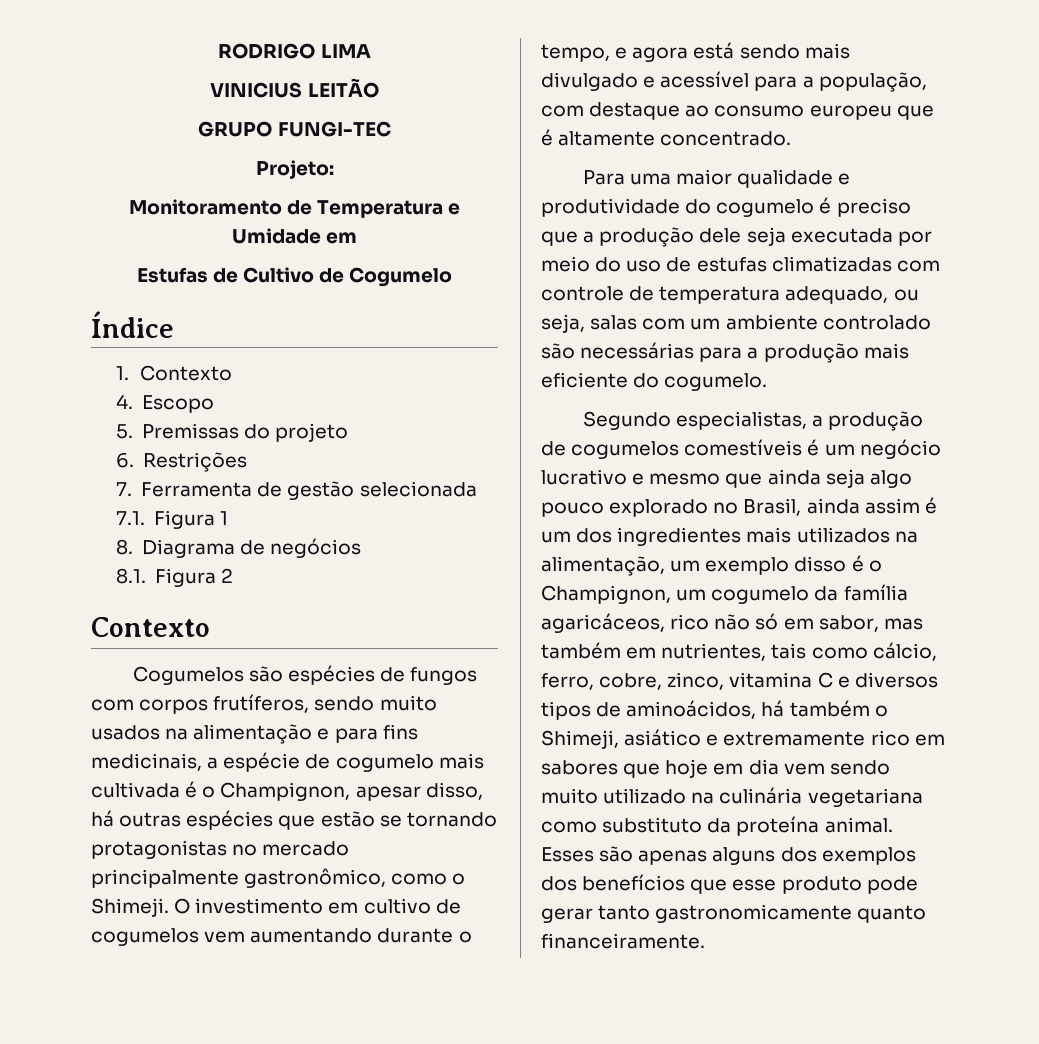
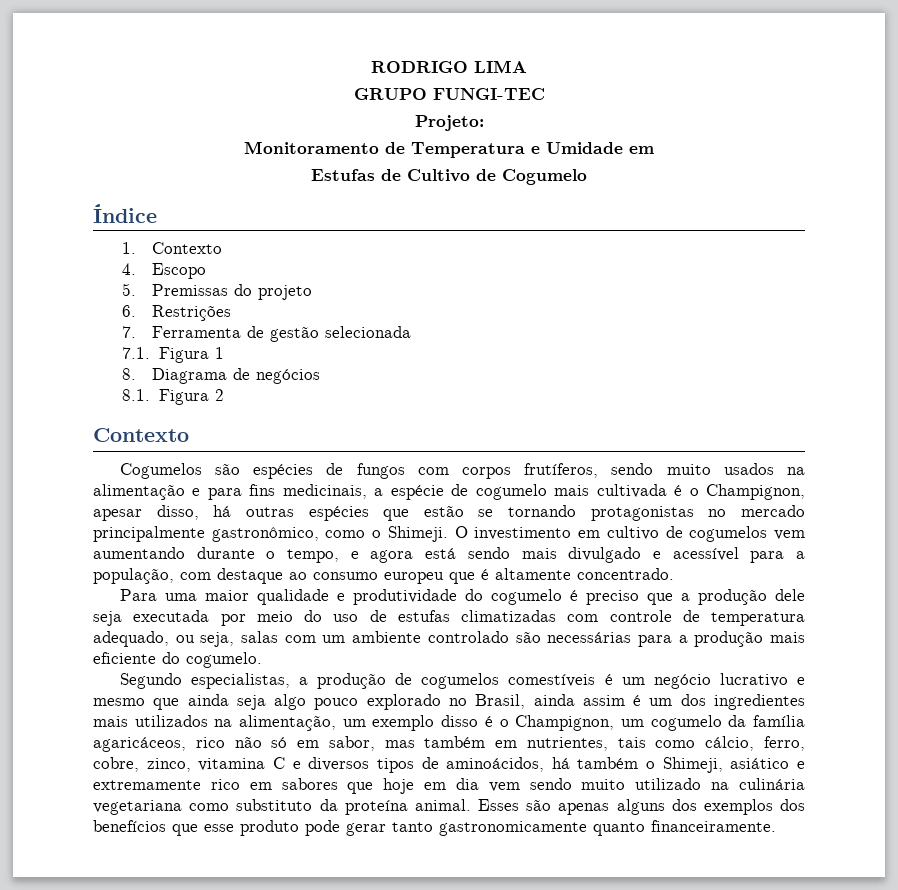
[210,78,379,98] // VINICIUS LEITÃO -> (527, 66) none

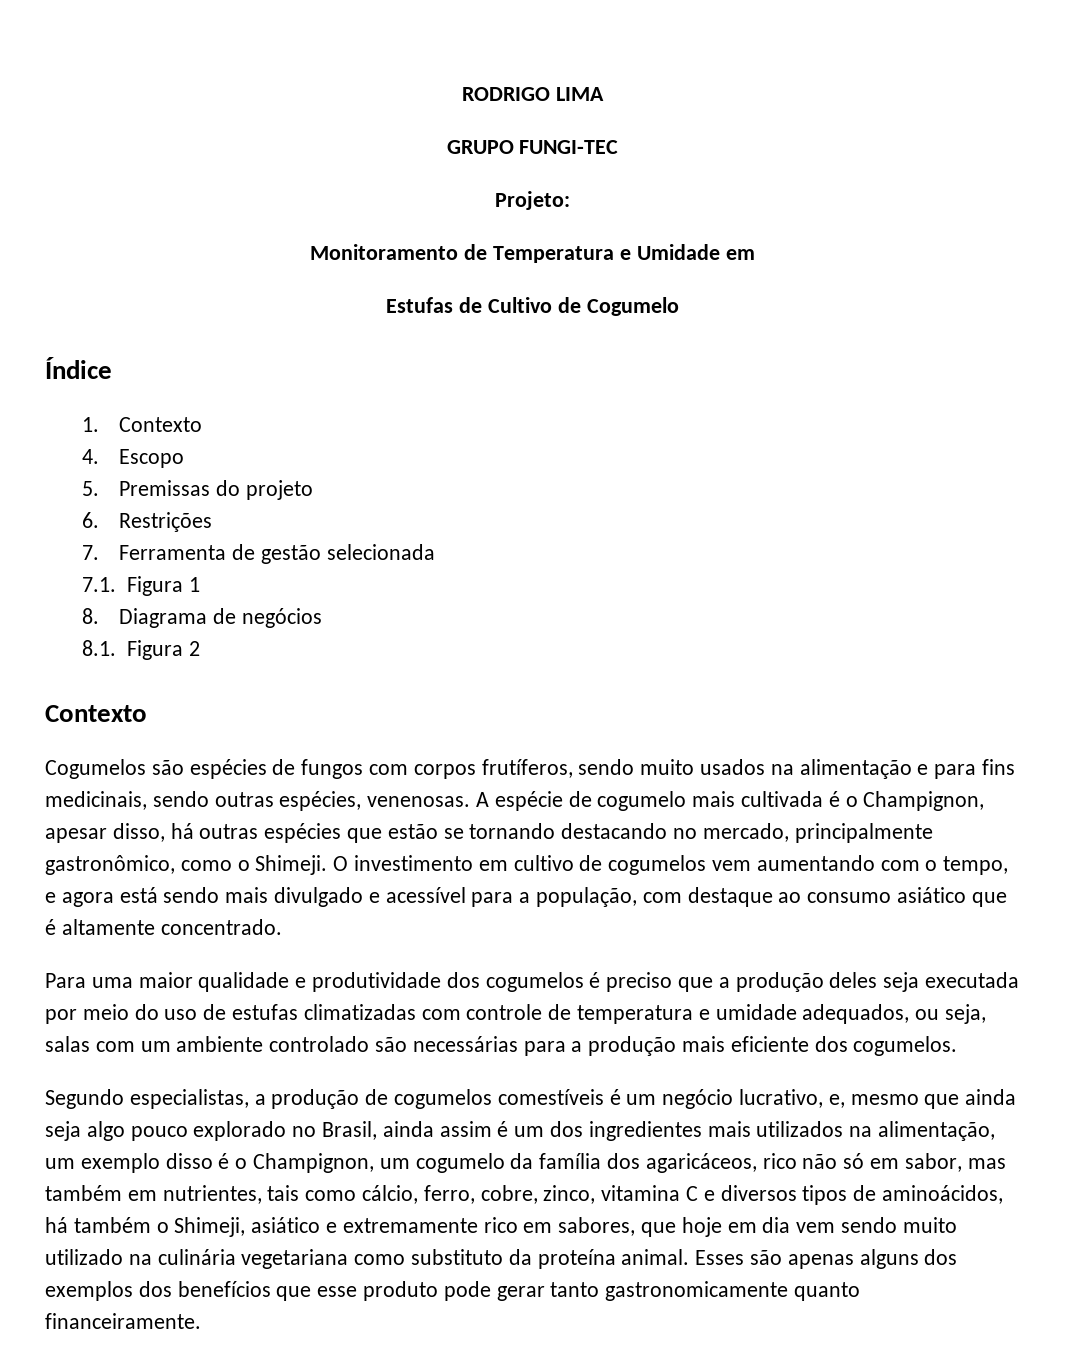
[374,488,384,496] a -> [152,791,490,811] sendo outras espécies, venenosas. A
[590,505,805,521] protagonistas no mercado -> [561,823,789,842] destacando no mercado,
[196,547,255,559] durante -> [880,860,920,871] com
[384,572,444,584] europeu -> [897,887,967,903] asiático
[464,589,562,605] do cogumelo -> [446,972,584,992] dos cogumelos
[775,589,805,601] dele -> [829,972,878,988] deles
[93,631,169,647] adequado, -> [698,1004,910,1024] e umidade adequados,
[162,652,262,668] do cogumelo. -> [814,1036,958,1056] dos cogumelos.
[719,673,805,687] lucrativo e -> [739,1089,845,1108] lucrativo, e,
(805, 721) none -> [607,1153,641,1169] dos
[281,778,338,790] sabores -> [558,1217,636,1236] sabores,

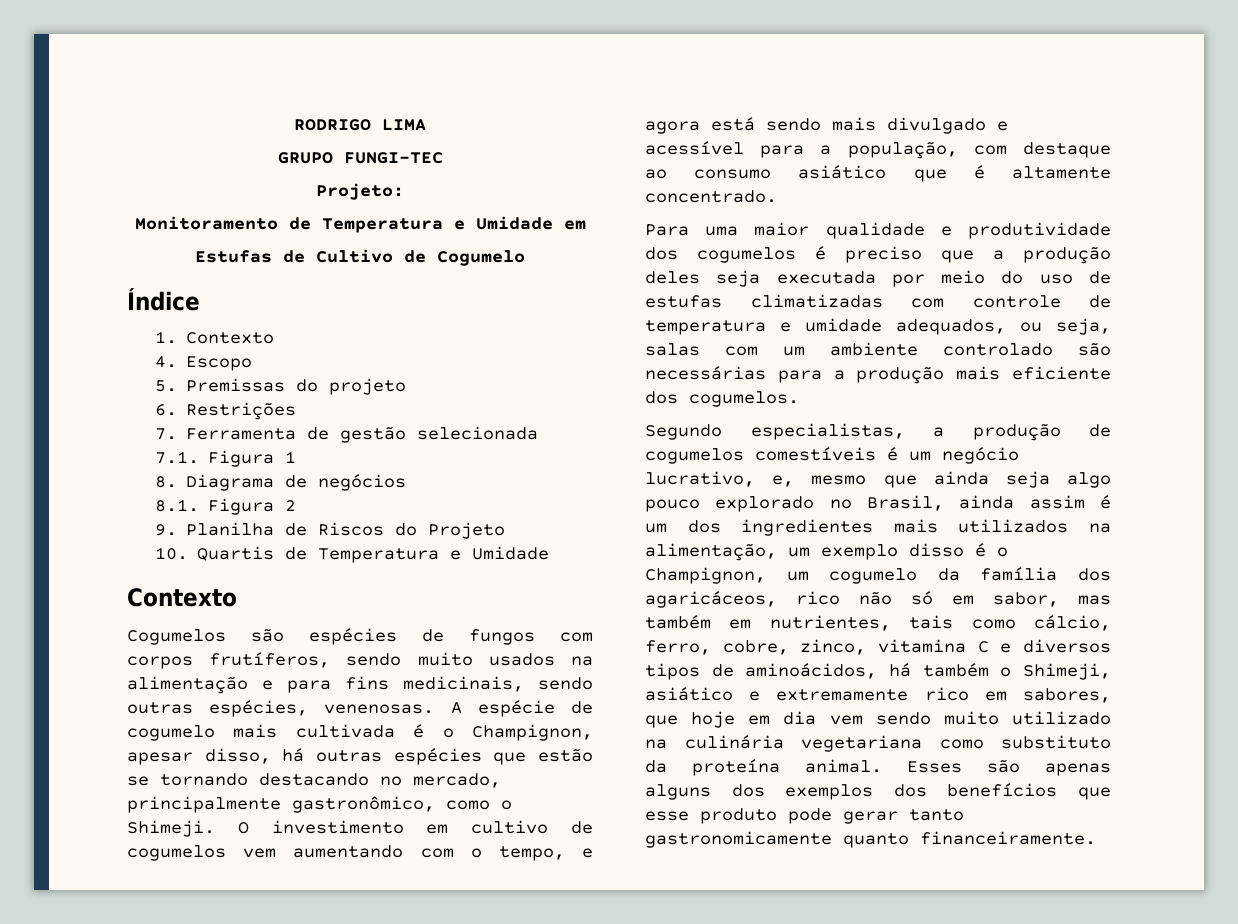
(200, 648) none -> [155,522,506,539] [155,546,550,563] // 9. Planilha de Riscos do Projeto // 10. Quartis de Temperatura e Umidade

